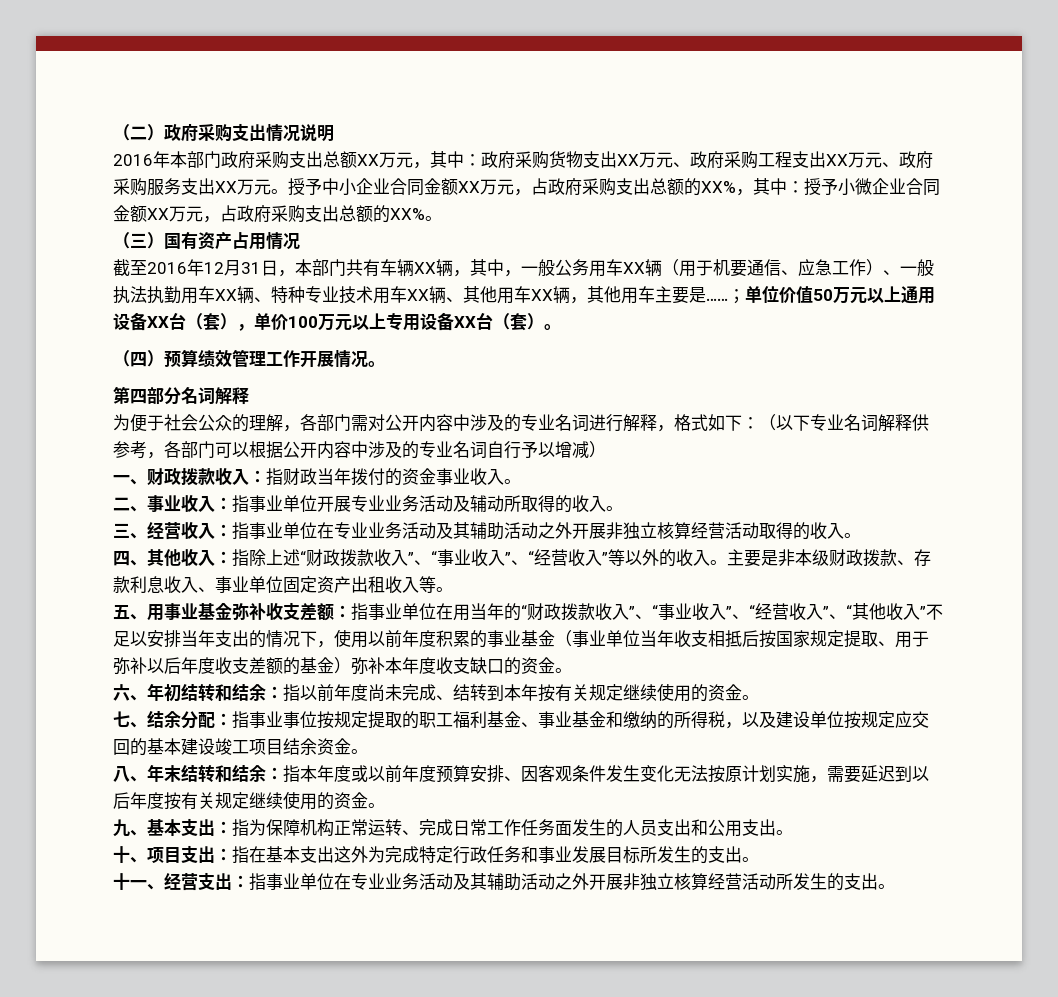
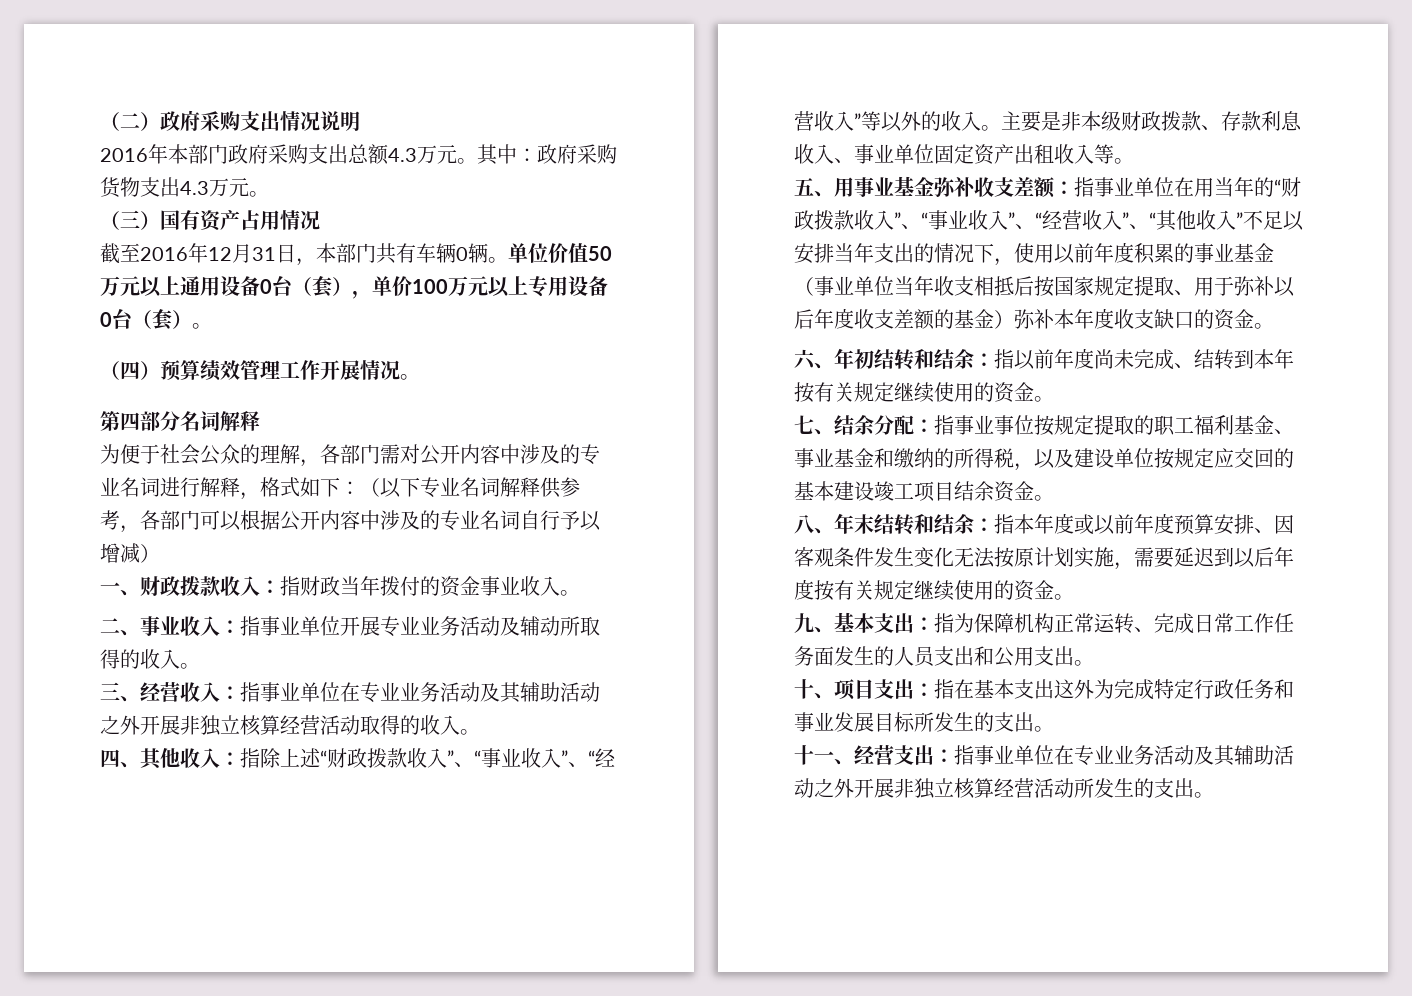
[357,152,430,169] XX万元， -> [388,145,477,164] 4.3万元。
[617,151,933,169] [113,178,940,196] [113,205,425,223] XX万元、政府采购工程支出XX万元、政府采购服务支出XX万元。授予中小企业合同金额XX万元，占政府采购支出总额的XX%，其中：授予小微企业合同金额XX万元，占政府采购支出总额的XX% -> [180,178,249,197] 4.3万元
[414,259,934,277] [113,286,745,304] XX辆，其中，一般公务用车XX辆（用于机要通信、应急工作）、一般执法执勤用车XX辆、特种专业技术用车XX辆、其他用车XX辆，其他用车主要是……； -> [456,243,508,263] 0辆。
[147,316,169,328] XX -> [260,279,272,294] 0
[454,316,476,328] XX -> [100,312,112,327] 0

